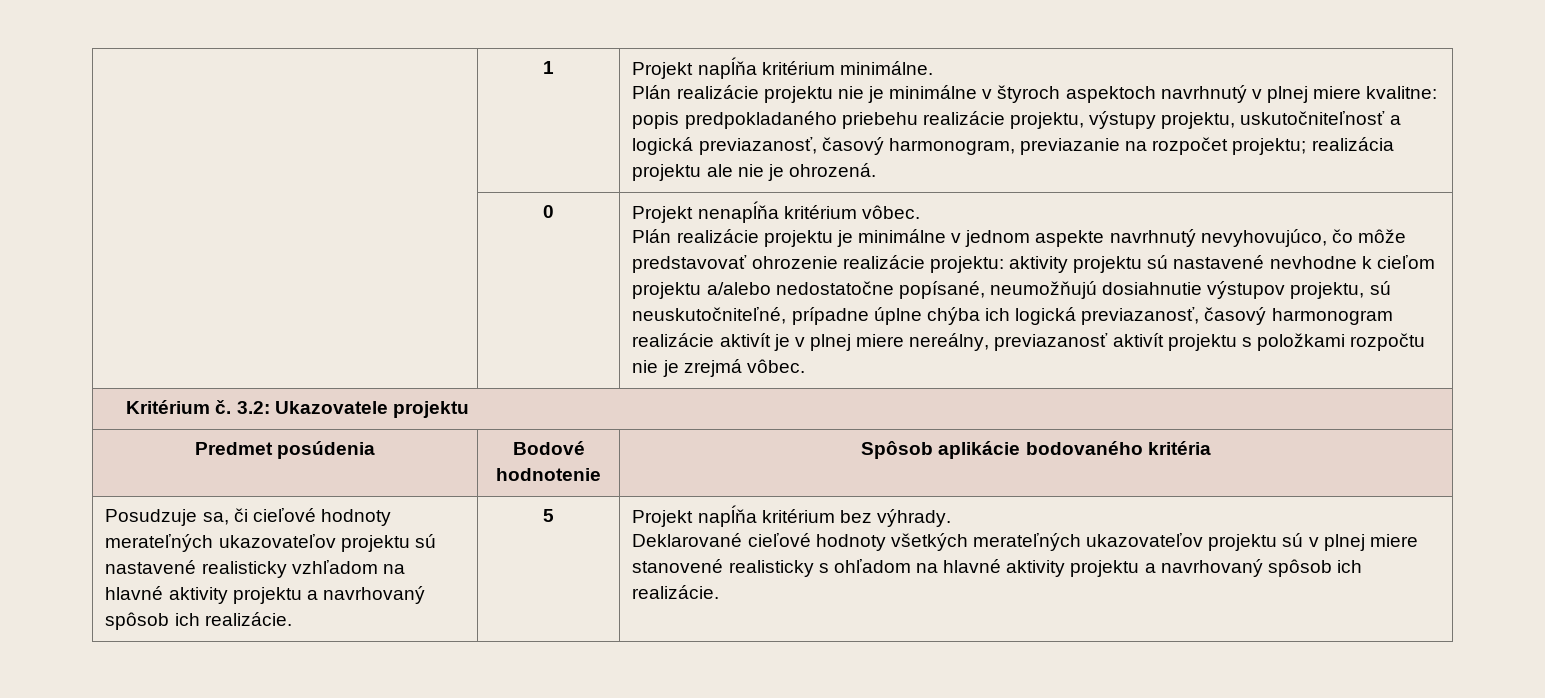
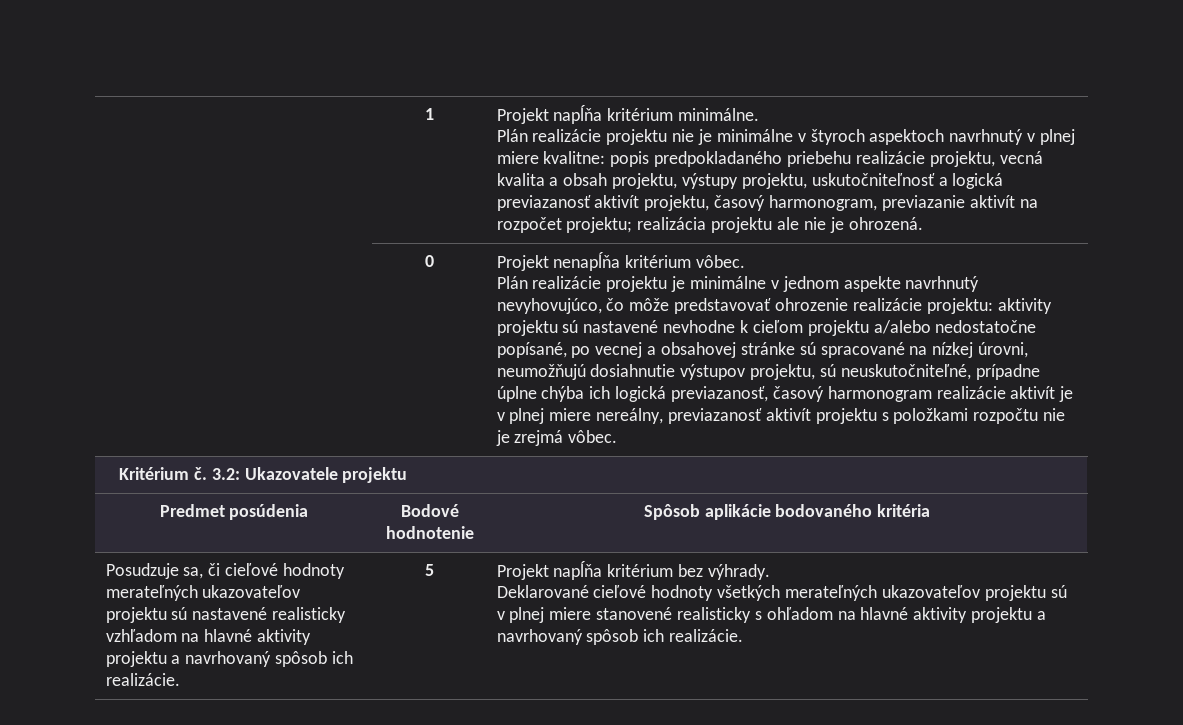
(1085, 120) none -> [999,151,1043,164] [496,173,678,189] vecná kvalita a obsah projektu,
[698,137,817,155] previazanosť, -> [496,195,710,211] previazanosť aktivít projektu,
(1121, 146) none -> [969,195,1015,208] aktivít
(985, 290) none -> [571,342,1029,358] po vecnej a obsahovej stránke sú spracované na nízkej úrovni,

